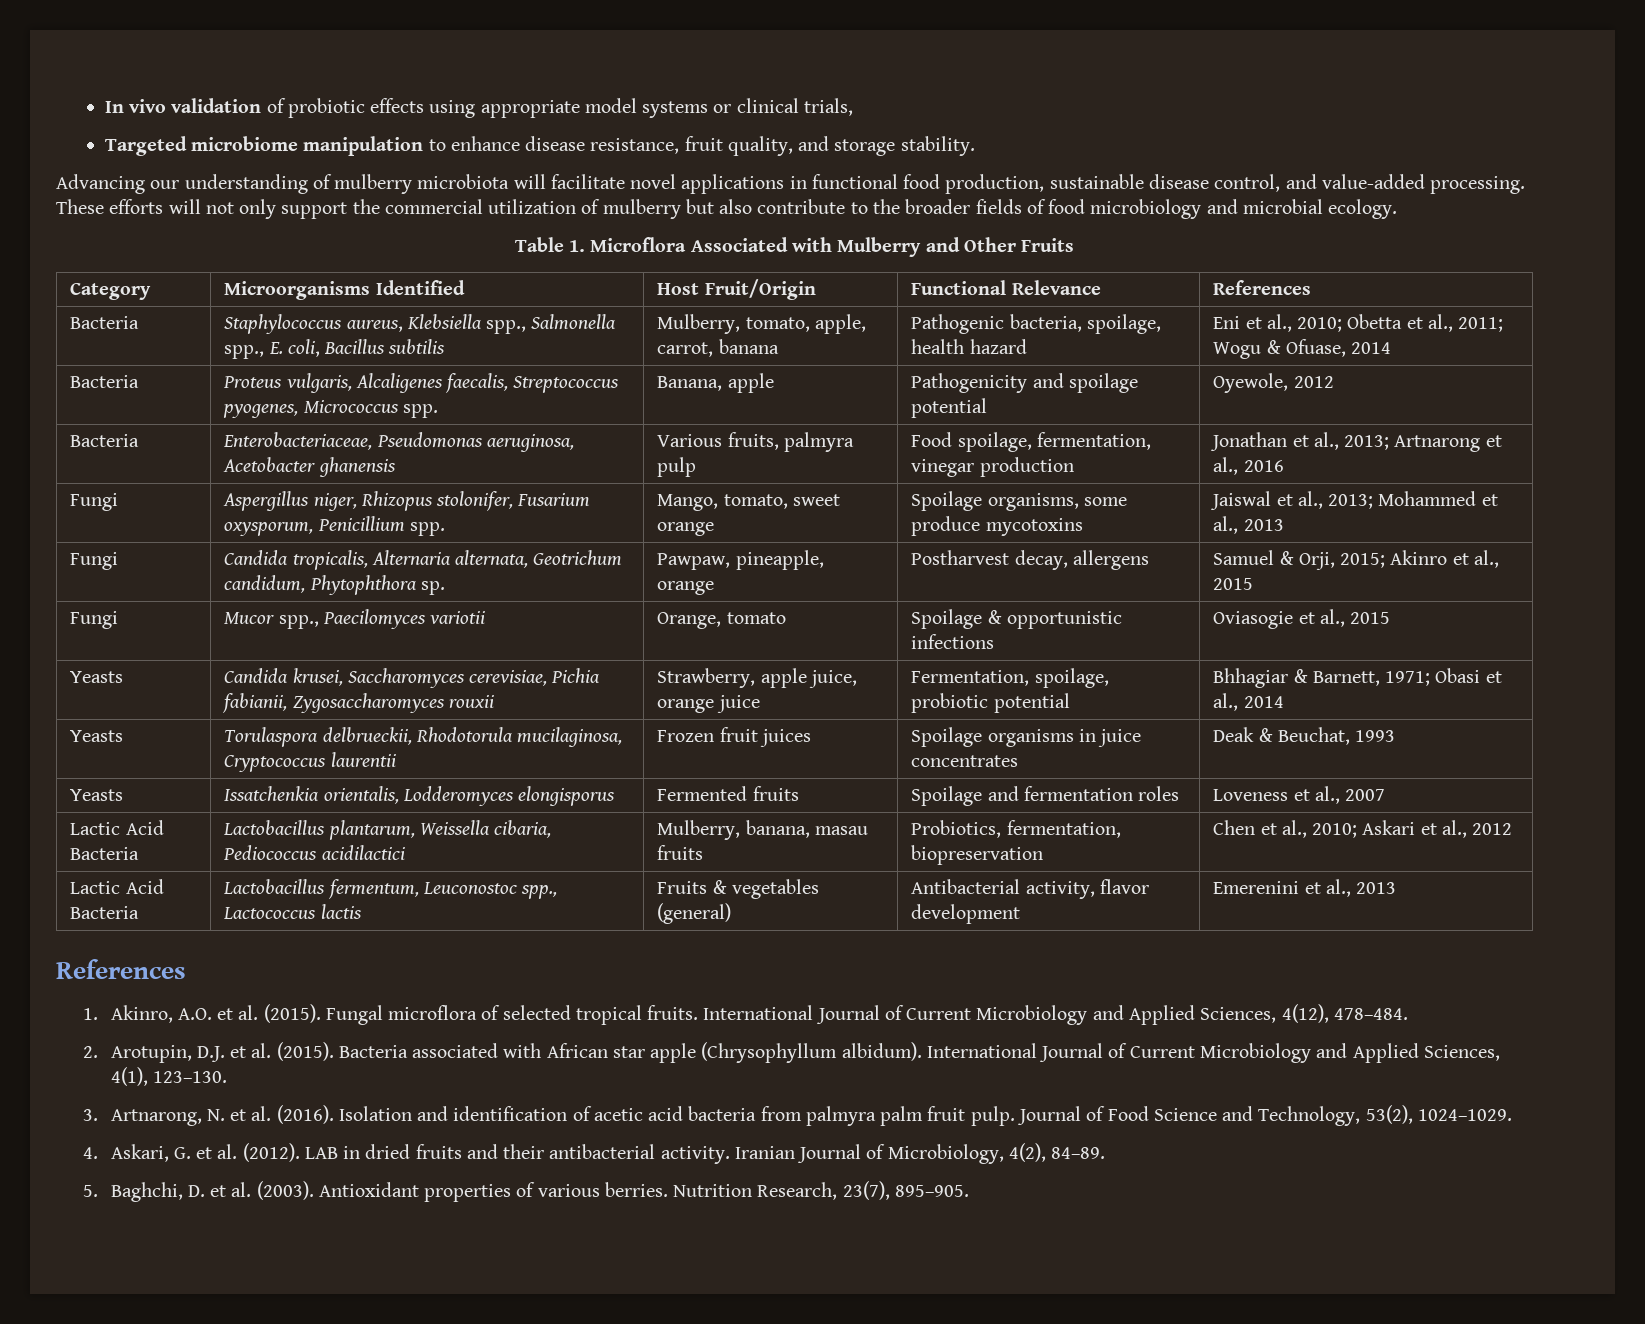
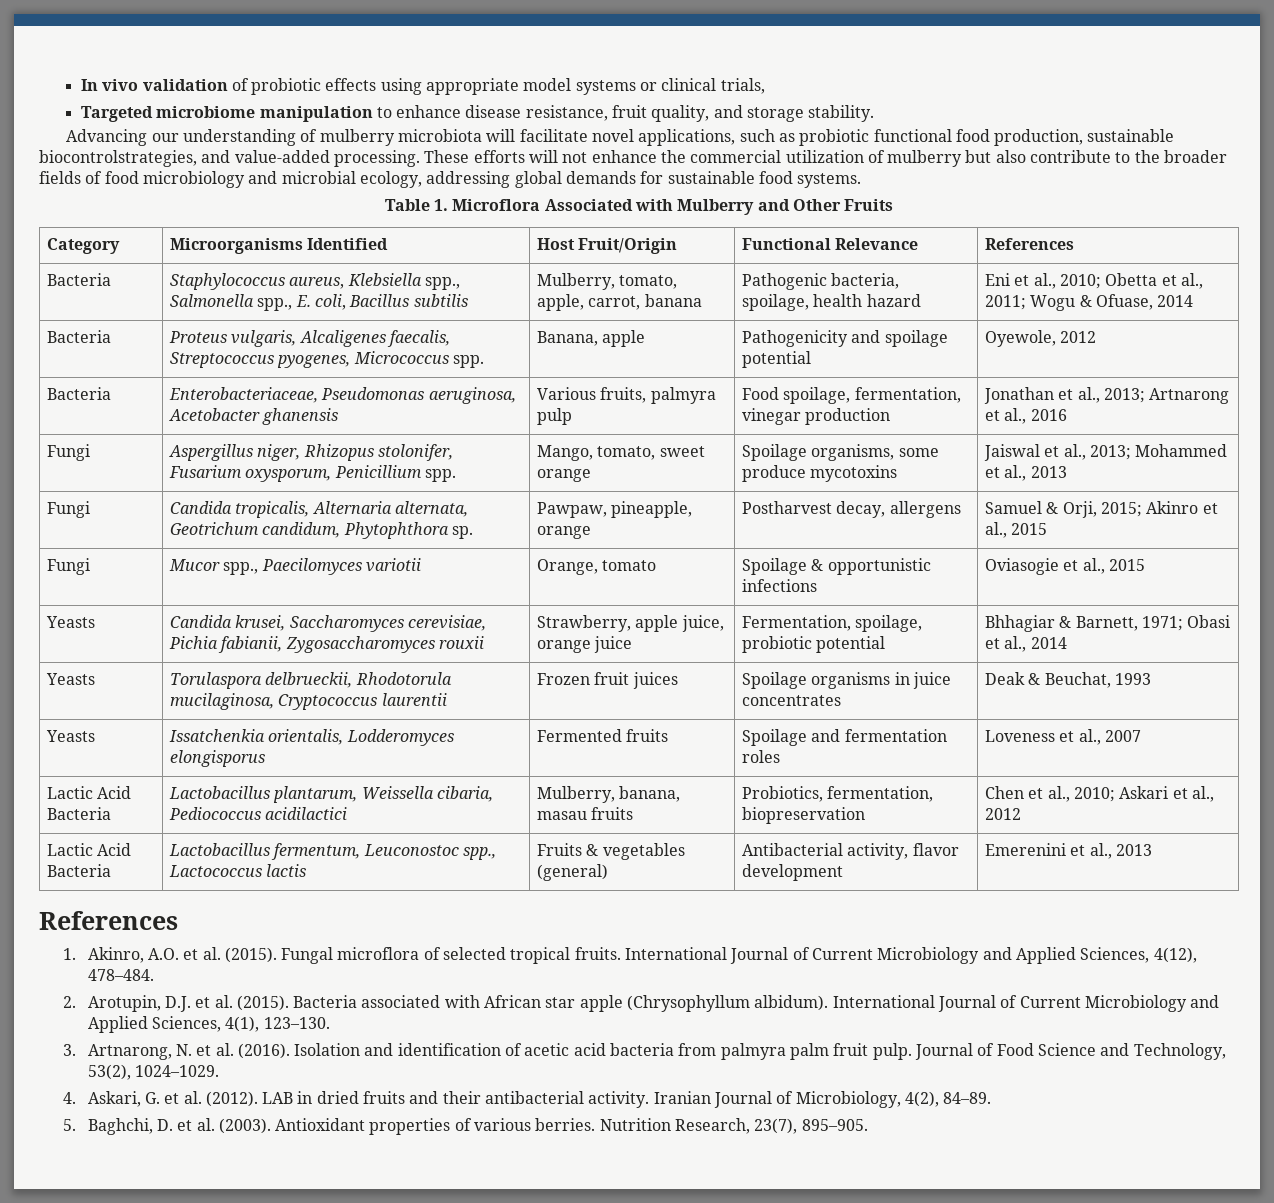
[681,174,807,194] applications in -> [638,129,870,146] applications, such as probiotic
[1148,174,1281,192] disease control, -> [39,150,197,167] biocontrolstrategies,
[239,199,348,219] only support -> [591,150,657,163] enhance
[1328,199,1398,219] ecology. -> [359,171,862,188] ecology, addressing global demands for sustainable food systems.

